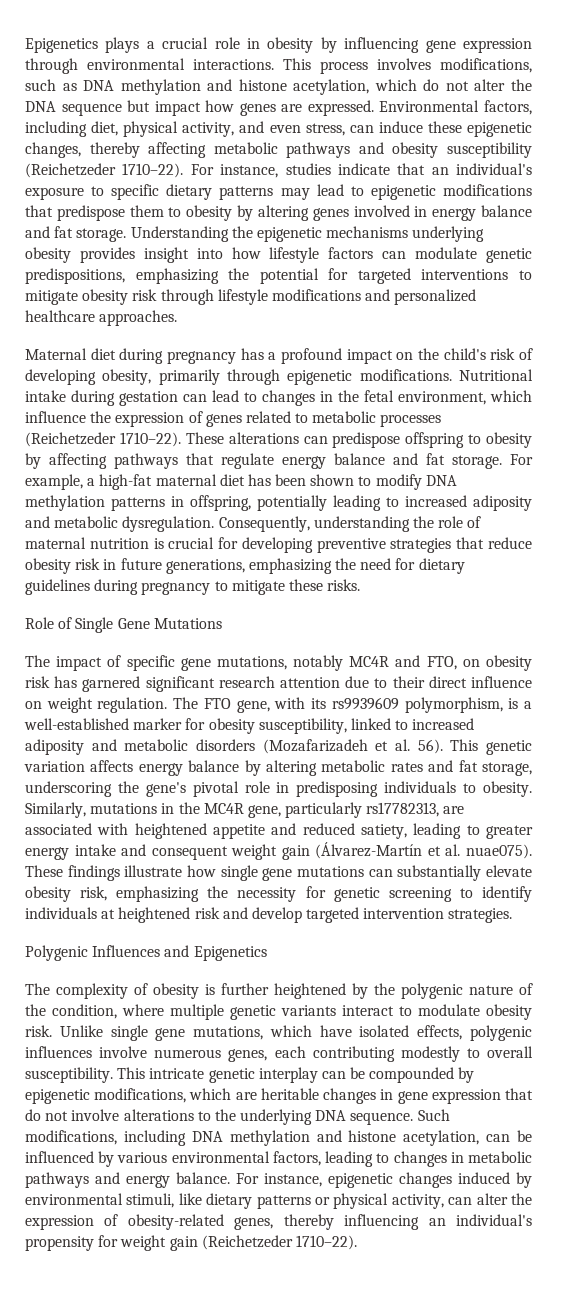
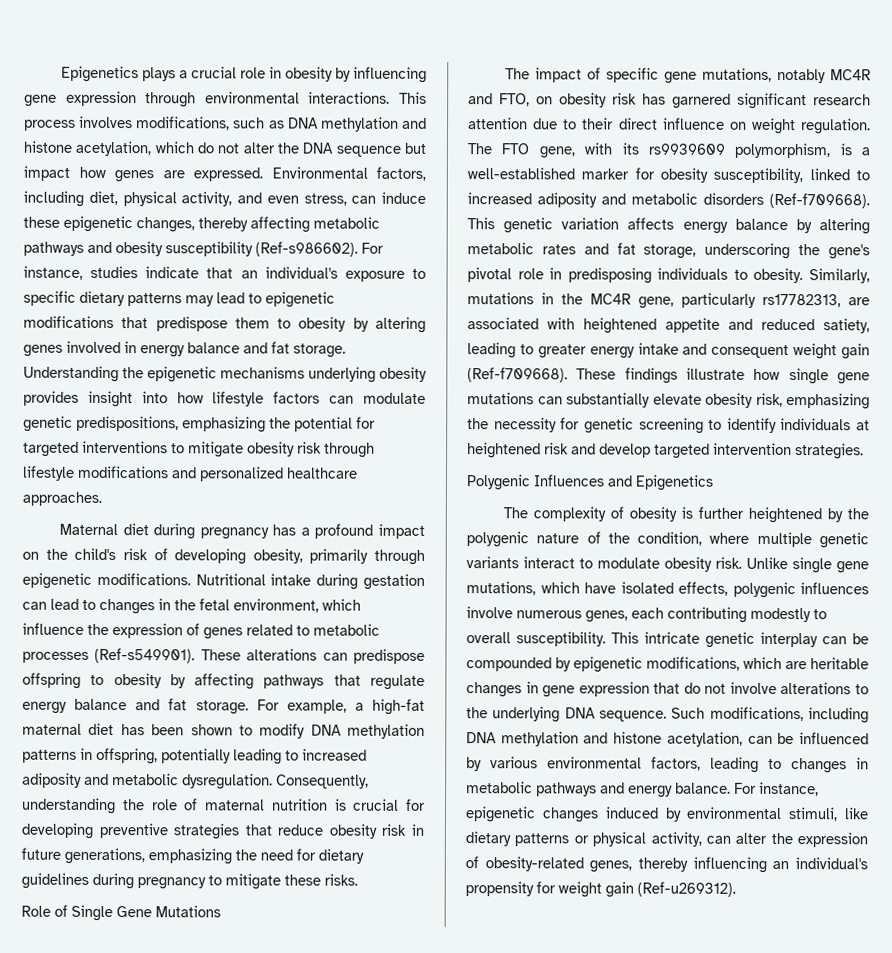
[25,163,184,178] (Reichetzeder 1710–22). -> [255,241,358,257] (Ref-s986602).
[25,432,181,447] (Reichetzeder 1710–22). -> [94,647,196,664] (Ref-s549901).
[262,739,443,754] (Mozafarizadeh et al. 56). -> [769,192,870,209] (Ref-f709668).
[315,842,532,859] (Álvarez-Martín et al. nuae075). -> [467,367,568,383] (Ref-f709668).
[201,1235,357,1250] (Reichetzeder 1710–22). -> [637,881,736,897] (Ref-u269312).

